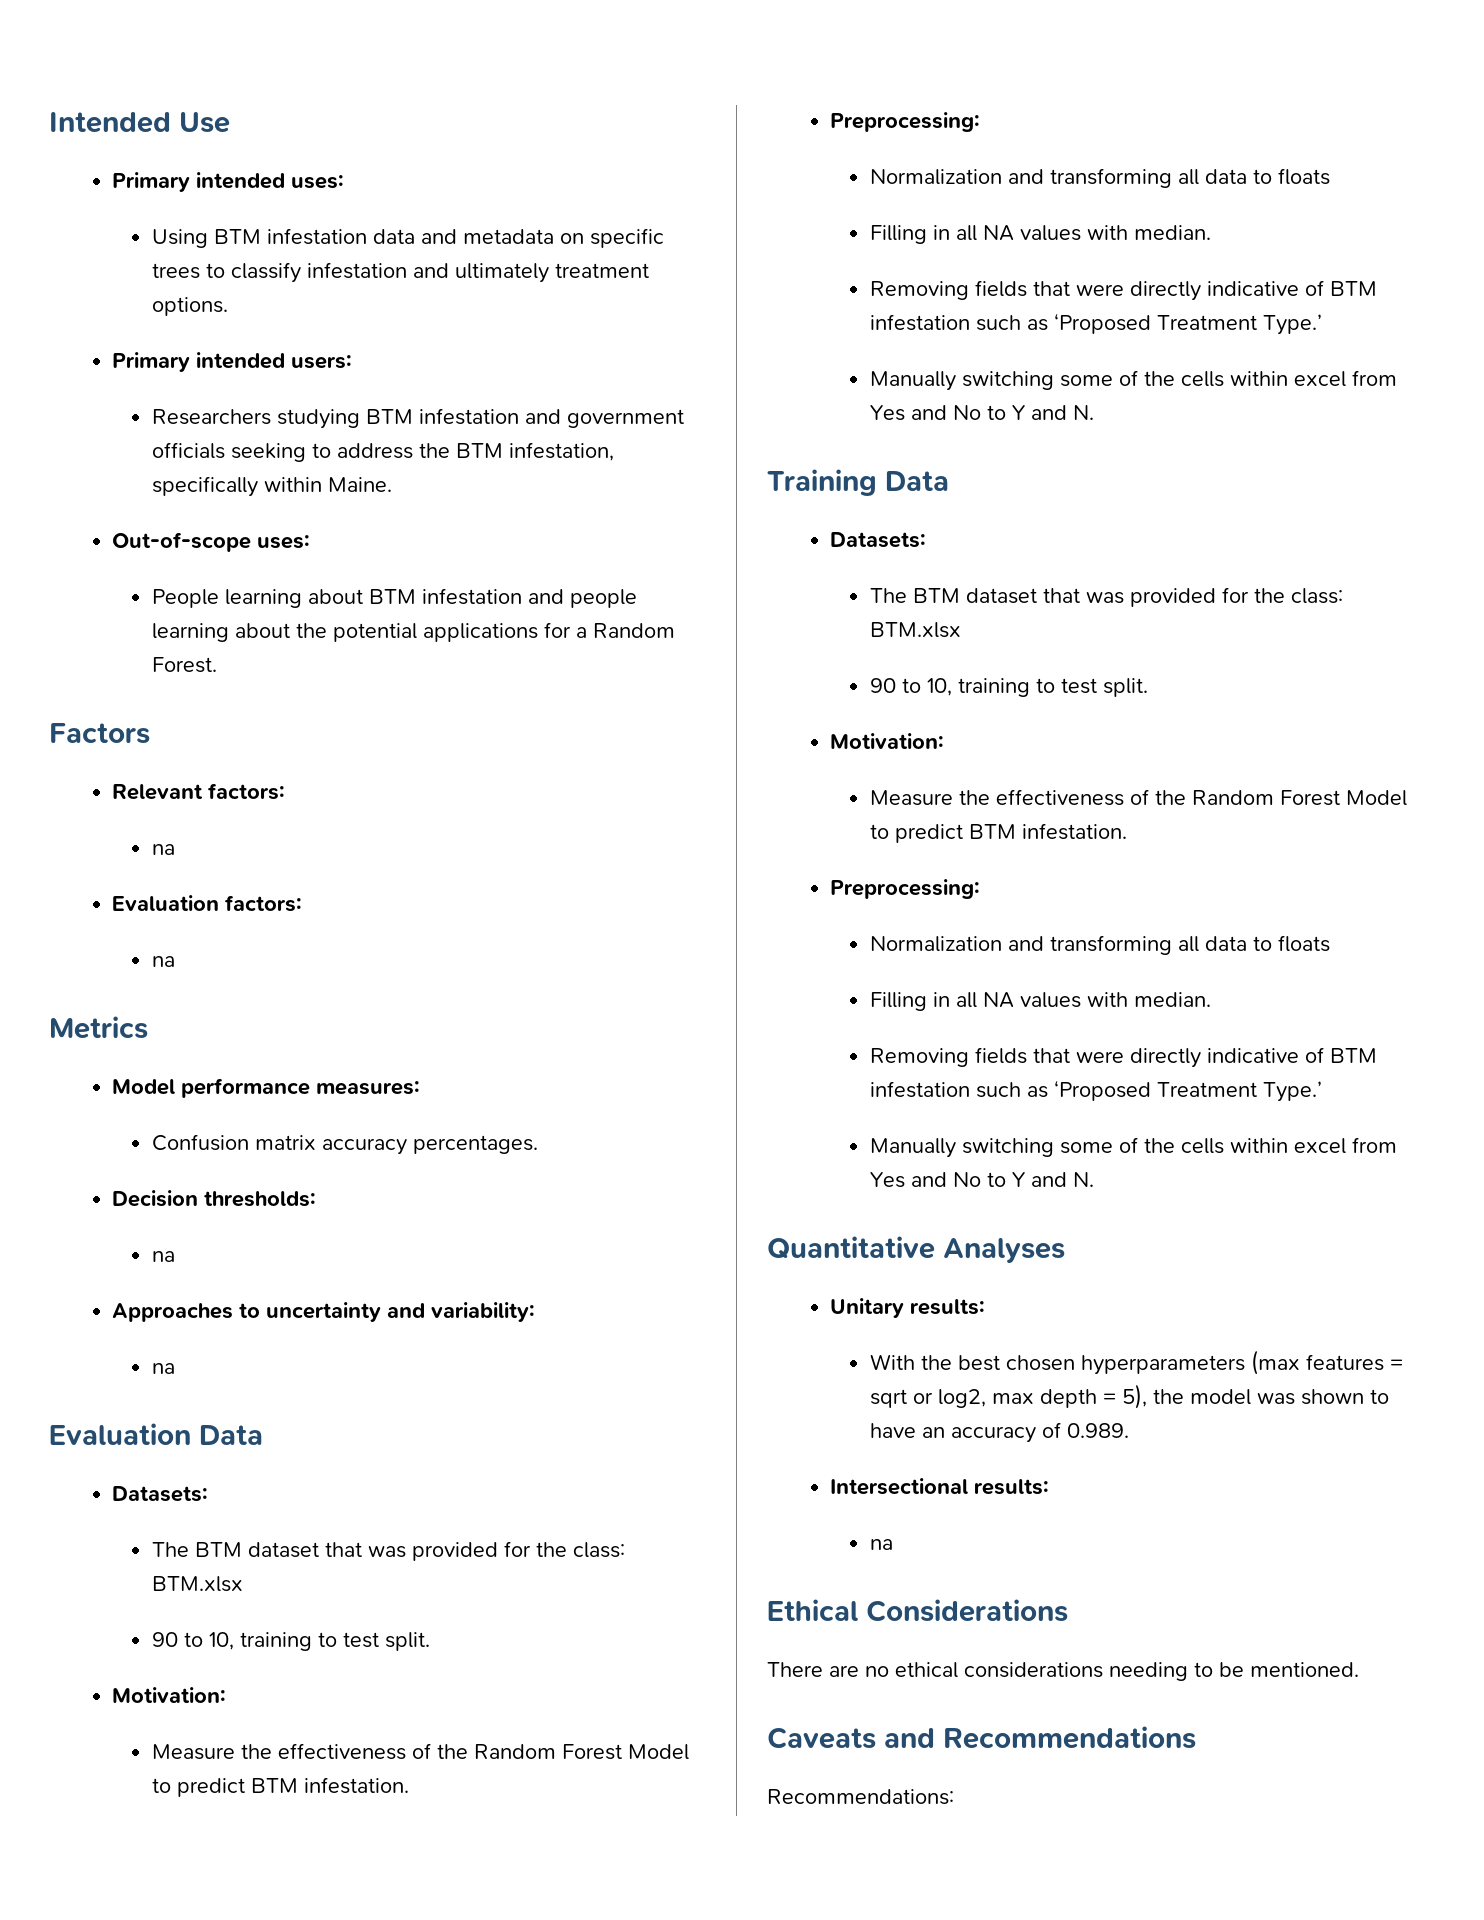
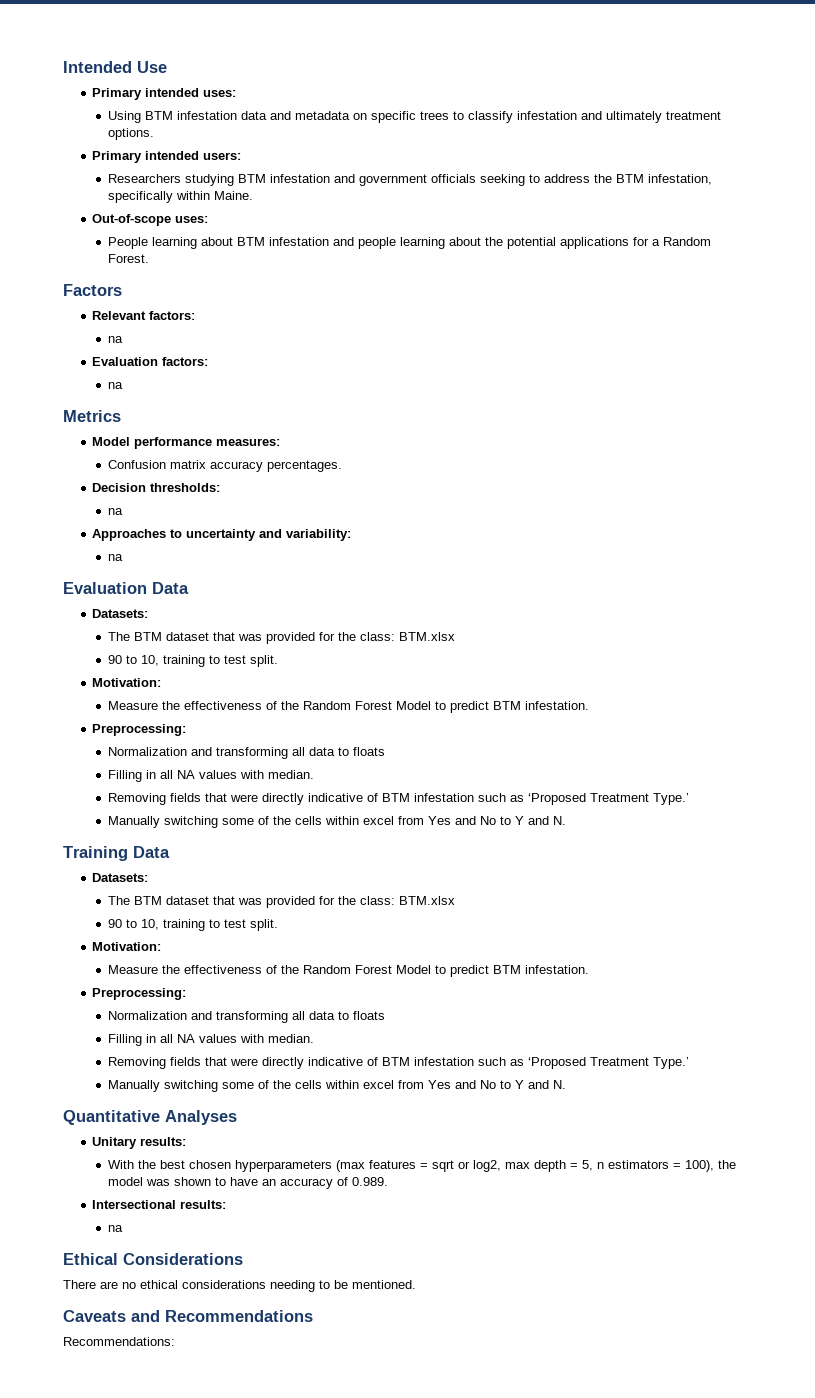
[1121,1384,1147,1409] 5), -> [581,1160,714,1172] 5, n estimators = 100),

